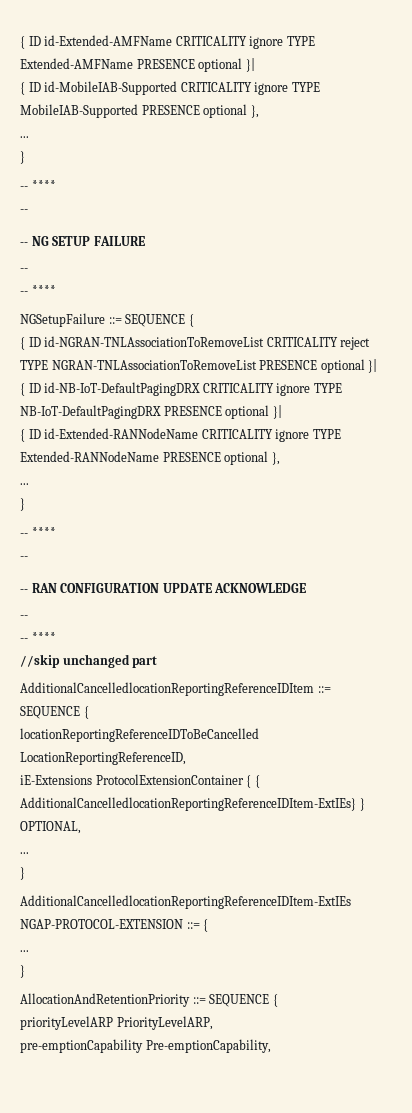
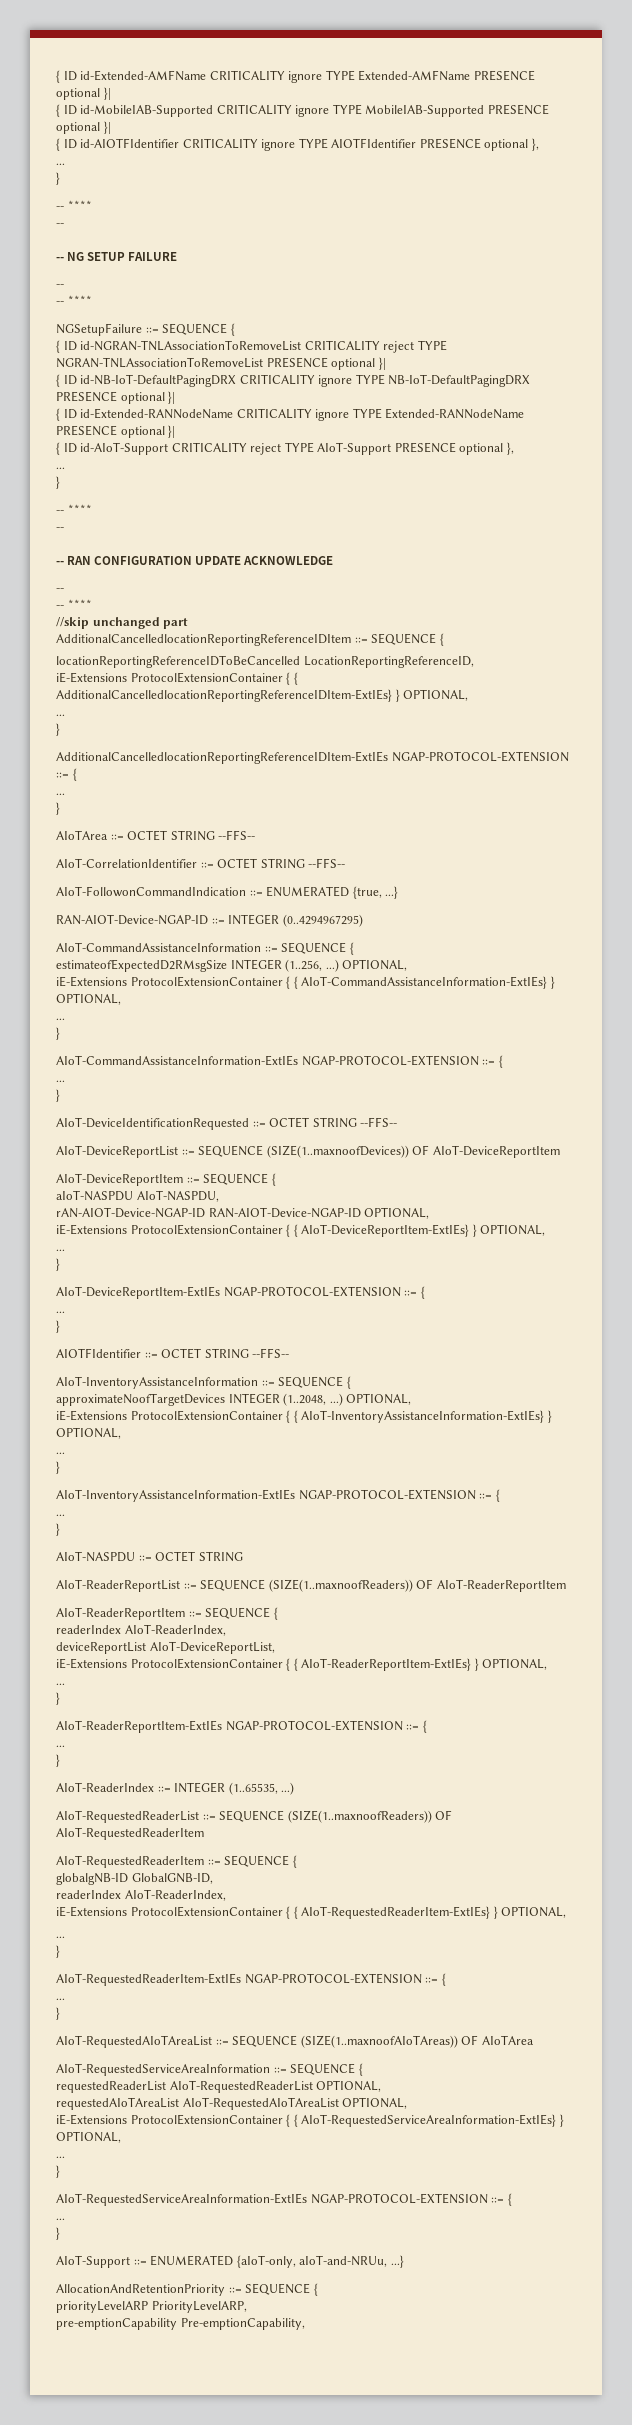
(248, 111) none -> [103,121,111,134] [56,138,529,151] }| // { ID id-AIOTFIdentifier CRITICALITY ignore TYPE AIOTFIdentifier PRESENCE optional
(269, 458) none -> [168,425,176,438] [56,442,504,455] }| // { ID id-AIoT-Support CRITICALITY reject TYPE AIoT-Support PRESENCE optional
(25, 971) none -> [56,830,256,841] [56,858,346,869] [56,886,399,899] [56,914,363,927] [56,942,354,955] [56,959,408,972] [56,976,555,989] [56,993,121,1005] [56,1018,65,1020] [56,1027,60,1040] [56,1055,503,1068] [56,1080,65,1082] [56,1089,60,1102] [56,1117,398,1130] [56,1145,560,1158] [56,1173,276,1186] [56,1190,219,1202] [56,1207,430,1219] [56,1224,546,1237] [56,1249,65,1251] [56,1258,60,1271] [56,1286,425,1299] [56,1311,65,1313] [56,1320,60,1333] [56,1348,290,1359] [56,1376,351,1389] [56,1393,412,1406] [56,1410,552,1423] [56,1427,121,1439] [56,1452,65,1454] [56,1461,60,1474] [56,1489,500,1502] [56,1514,65,1516] [56,1523,60,1536] [56,1551,243,1562] [56,1579,566,1592] [56,1607,278,1620] [56,1624,226,1636] [56,1641,275,1654] [56,1658,548,1671] [56,1683,65,1685] [56,1692,60,1705] [56,1720,427,1733] [56,1745,65,1747] [56,1754,60,1767] [56,1782,295,1795] [56,1810,453,1823] [56,1827,204,1840] [56,1855,297,1868] [56,1873,213,1885] [56,1889,226,1901] [56,1906,567,1919] [56,1936,65,1938] [56,1945,60,1958] [56,1973,446,1986] [56,1998,65,2000] [56,2007,60,2020] [56,2035,534,2048] [56,2063,363,2076] [56,2080,382,2093] [56,2097,408,2110] [56,2114,564,2127] [56,2131,121,2143] [56,2156,65,2158] [56,2165,60,2178] [56,2193,512,2206] [56,2218,65,2220] [56,2227,60,2240] [56,2255,404,2268] // AIoTArea ::= OCTET STRING --FFS-- // AIoT-CorrelationIdentifier ::= OCTET STRING --FFS-- // AIoT-FollowonCommandIndication ::= ENUMERATED {true, ...} // RAN-AIOT-Device-NGAP-ID ::= INTEGER (0..4294967295) // AIoT-CommandAssistanceInformation ::= SEQUENCE { // estimateofExpectedD2RMsgSize INTEGER (1..256, ...) OPTIONAL, // iE-Extensions ProtocolExtensionContainer { { AIoT-CommandAssistanceInformation-ExtIEs} } OPTIONAL, // ... // } // AIoT-CommandAssistanceInformation-ExtIEs NGAP-PROTOCOL-EXTENSION ::= { // ... // } // AIoT-DeviceIdentificationRequested ::= OCTET STRING --FFS-- // AIoT-DeviceReportList ::= SEQUENCE (SIZE(1..maxnoofDevices)) OF AIoT-DeviceReportItem // AIoT-DeviceReportItem ::= SEQUENCE { // aIoT-NASPDU AIoT-NASPDU, // rAN-AIOT-Device-NGAP-ID RAN-AIOT-Device-NGAP-ID OPTIONAL, // iE-Extensions ProtocolExtensionContainer { { AIoT-DeviceReportItem-ExtIEs} } OPTIONAL, // ... // } // AIoT-DeviceReportItem-ExtIEs NGAP-PROTOCOL-EXTENSION ::= { // ... // } // AIOTFIdentifier ::= OCTET STRING --FFS-- // AIoT-InventoryAssistanceInformation ::= SEQUENCE { // approximateNoofTargetDevices INTEGER (1..2048, ...) OPTIONAL, // iE-Extensions ProtocolExtensionContainer { { AIoT-InventoryAssistanceInformation-ExtIEs} } OPTIONAL, // ... // } // AIoT-InventoryAssistanceInformation-ExtIEs NGAP-PROTOCOL-EXTENSION ::= { // ... // } // AIoT-NASPDU ::= OCTET STRING // AIoT-ReaderReportList ::= SEQUENCE (SIZE(1..maxnoofReaders)) OF AIoT-ReaderReportItem // AIoT-ReaderReportItem ::= SEQUENCE { // readerIndex AIoT-ReaderIndex, // deviceReportList AIoT-DeviceReportList, // iE-Extensions ProtocolExtensionContainer { { AIoT-ReaderReportItem-ExtIEs} } OPTIONAL, // ... // } // AIoT-ReaderReportItem-ExtIEs NGAP-PROTOCOL-EXTENSION ::= { // ... // } // AIoT-ReaderIndex ::= INTEGER (1..65535, ...) // AIoT-RequestedReaderList ::= SEQUENCE (SIZE(1..maxnoofReaders)) OF AIoT-RequestedReaderItem // AIoT-RequestedReaderItem ::= SEQUENCE { // globalgNB-ID GlobalGNB-ID, // readerIndex AIoT-ReaderIndex, // iE-Extensions ProtocolExtensionContainer { { AIoT-RequestedReaderItem-ExtIEs} } OPTIONAL, // ... // } // AIoT-RequestedReaderItem-ExtIEs NGAP-PROTOCOL-EXTENSION ::= { // ... // } // AIoT-RequestedAIoTAreaList ::= SEQUENCE (SIZE(1..maxnoofAIoTAreas)) OF AIoTArea // AIoT-RequestedServiceAreaInformation ::= SEQUENCE { // requestedReaderList AIoT-RequestedReaderList OPTIONAL, // requestedAIoTAreaList AIoT-RequestedAIoTAreaList OPTIONAL, // iE-Extensions ProtocolExtensionContainer { { AIoT-RequestedServiceAreaInformation-ExtIEs} } OPTIONAL, // ... // } // AIoT-RequestedServiceAreaInformation-ExtIEs NGAP-PROTOCOL-EXTENSION ::= { // ... // } // AIoT-Support ::= ENUMERATED {aIoT-only, aIoT-and-NRUu, ...}

